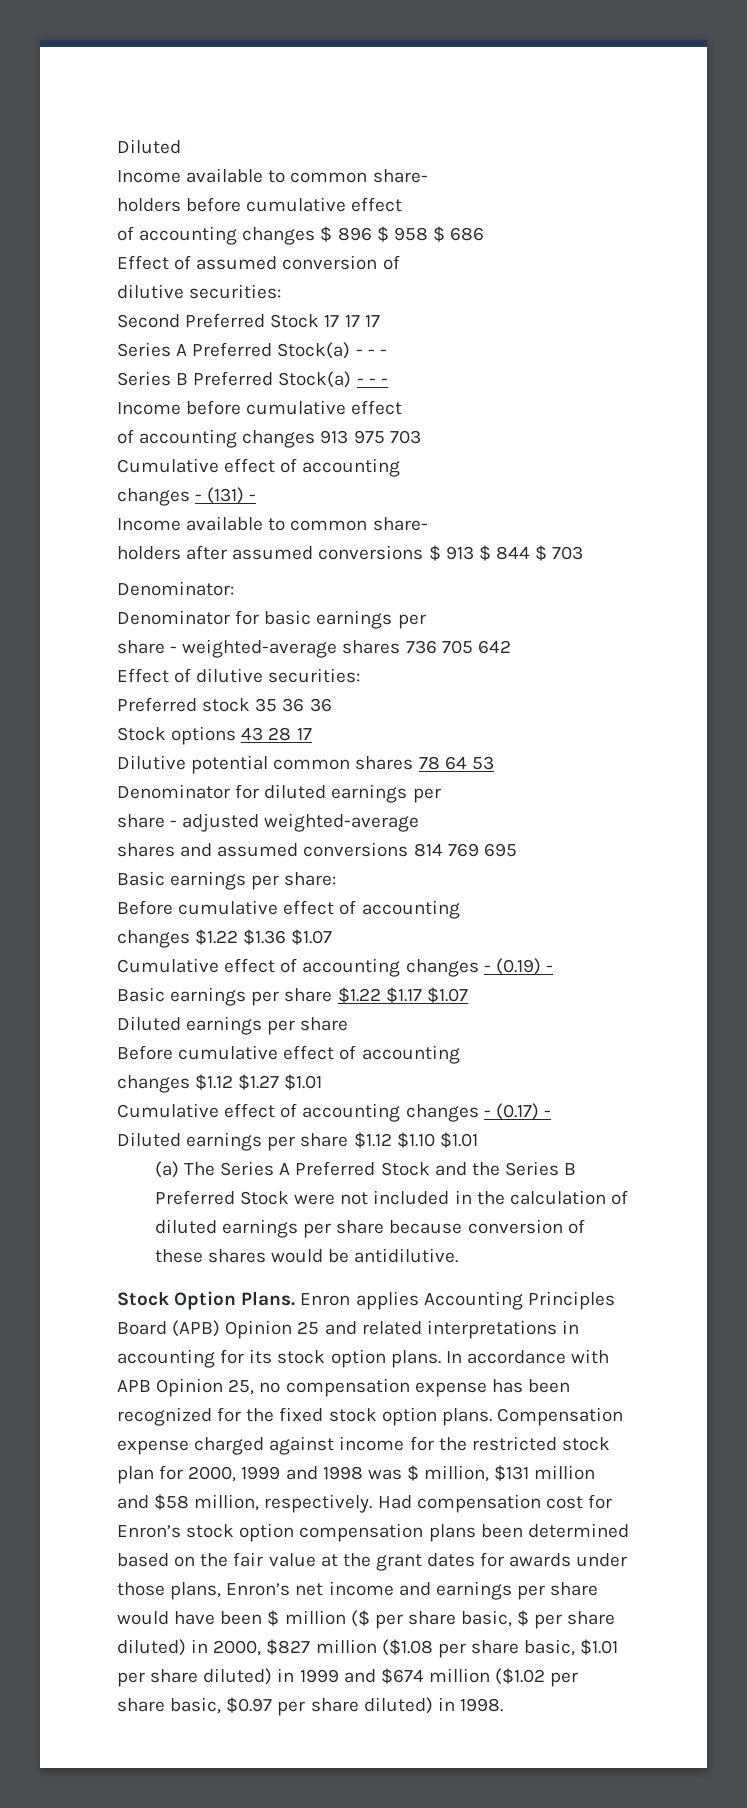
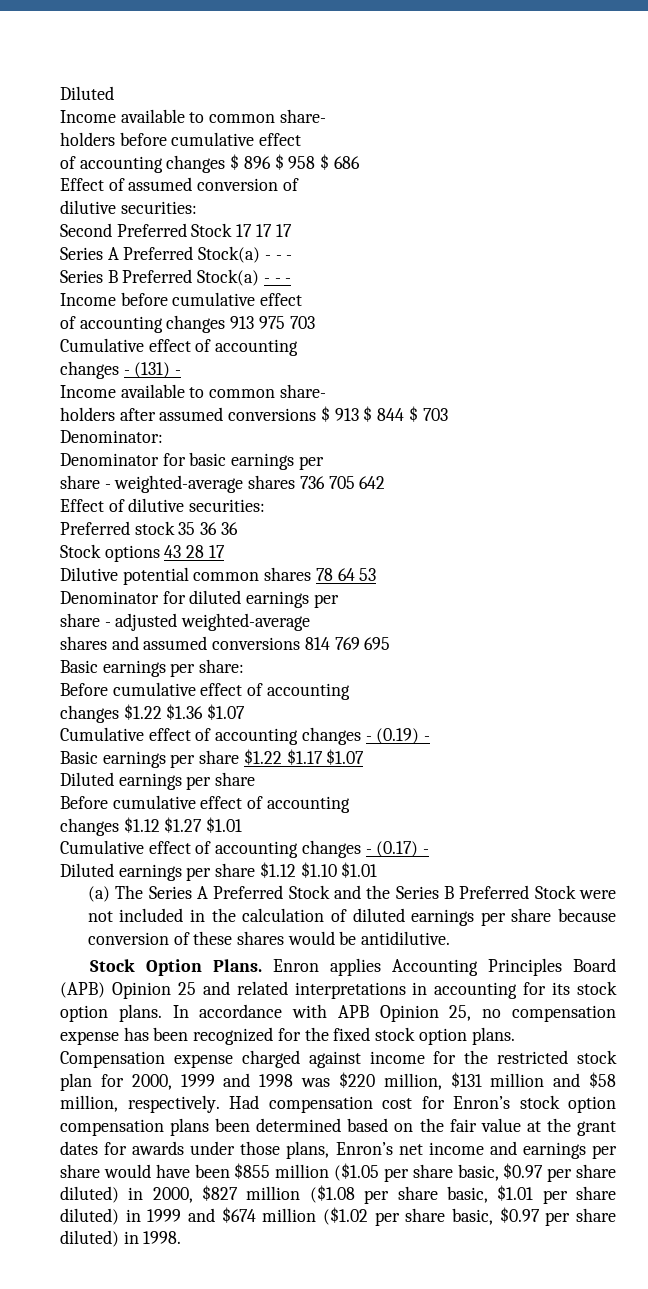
[406,1465,419,1481] $ -> [338,1072,375,1088] $220
[267,1610,530,1629] $ million ($ per share basic, $ -> [234,1163,544,1182] $855 million ($1.05 per share basic, $0.97

